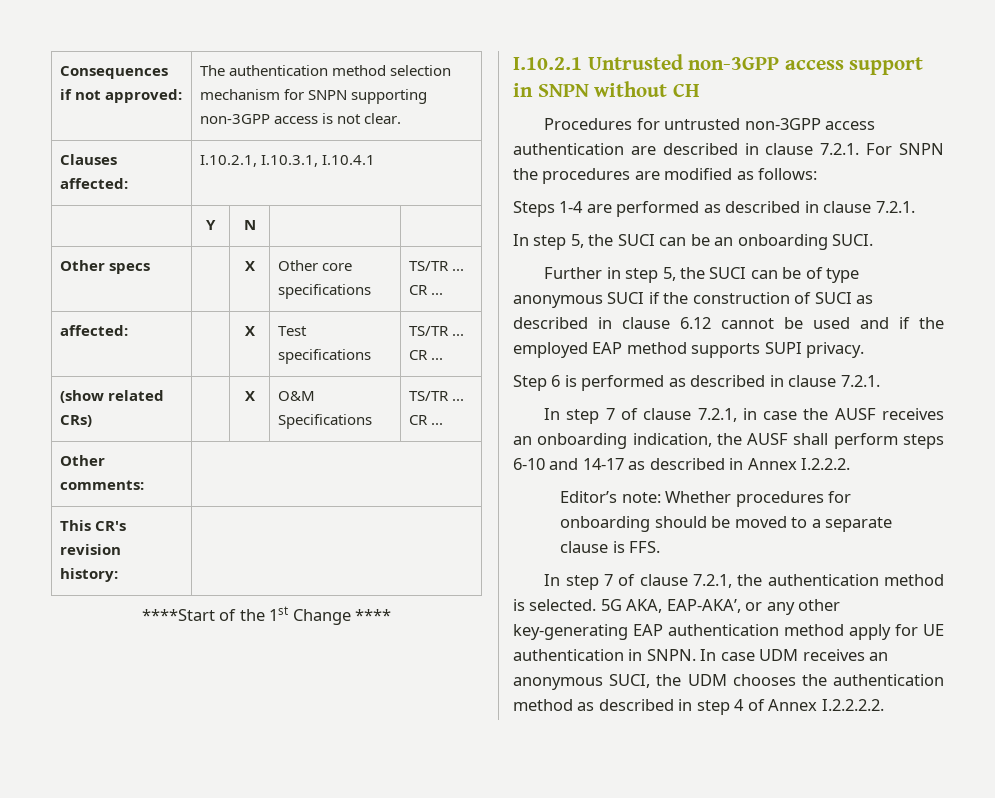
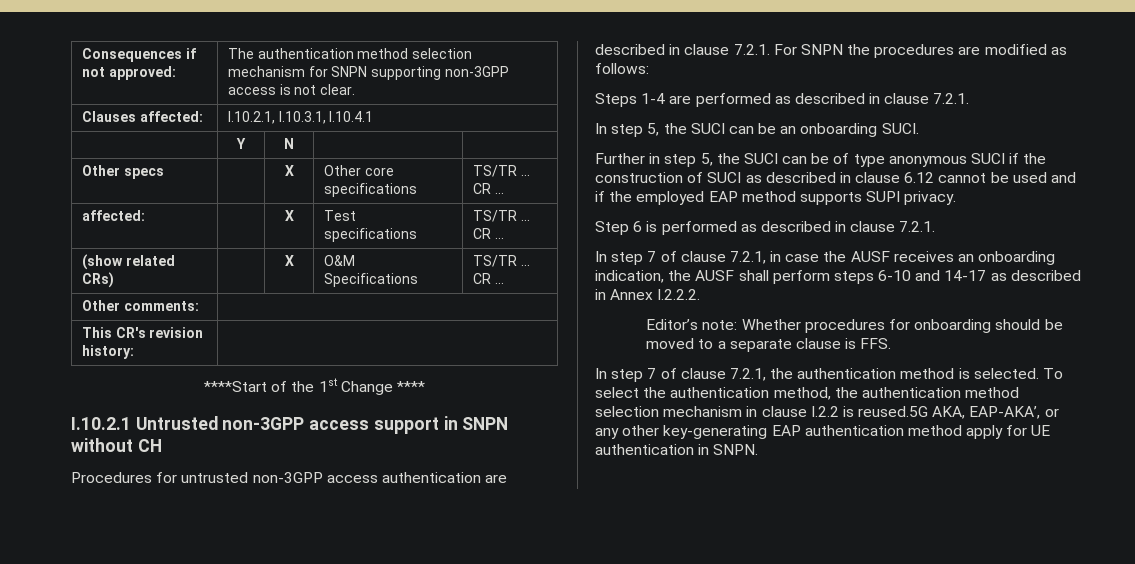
[600,599,622,611] 5G -> [1043,368,1064,379] [595,387,1020,400] [595,406,929,417] To select the authentication method, the authentication method selection mechanism in clause I.2.2 is reused.5G
[700,649,889,661] [513,674,944,690] [513,699,884,715] In case UDM receives an anonymous SUCI, the UDM chooses the authentication method as described in step 4 of Annex I.2.2.2.2. -> (759, 449) none

